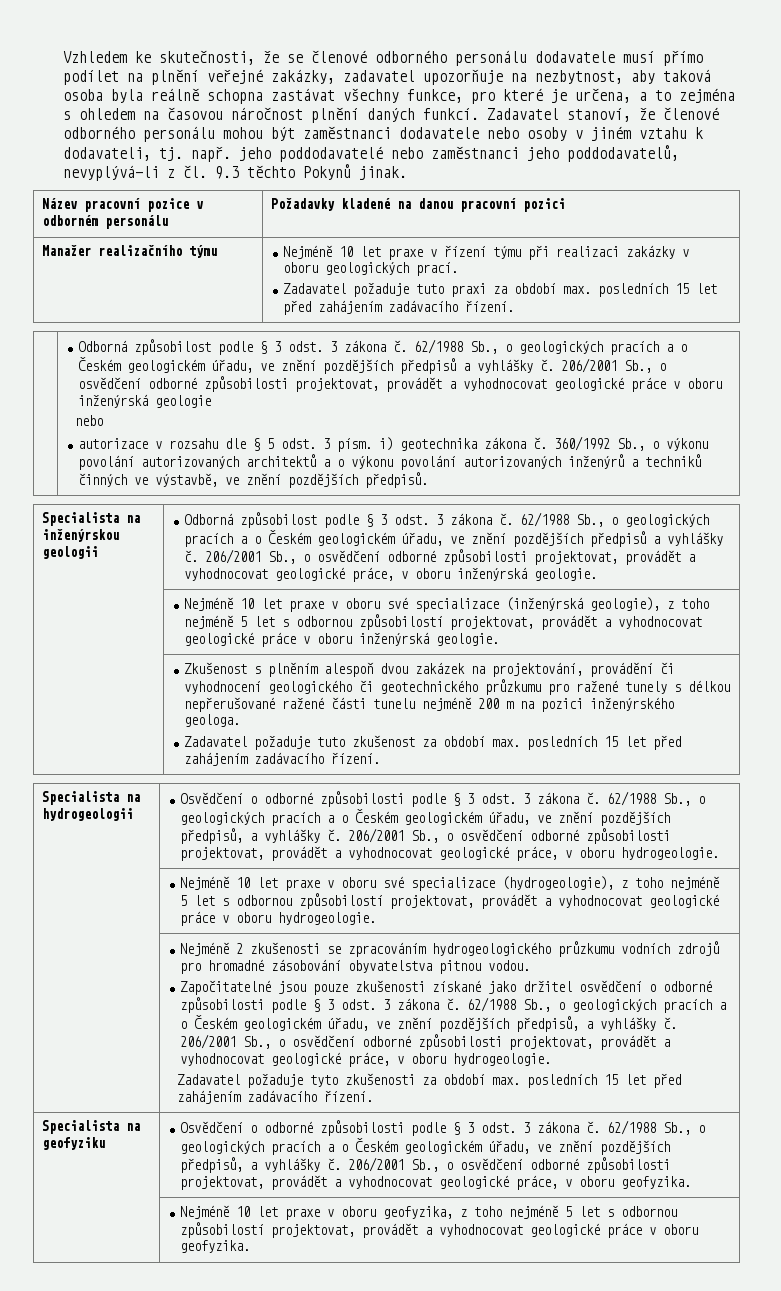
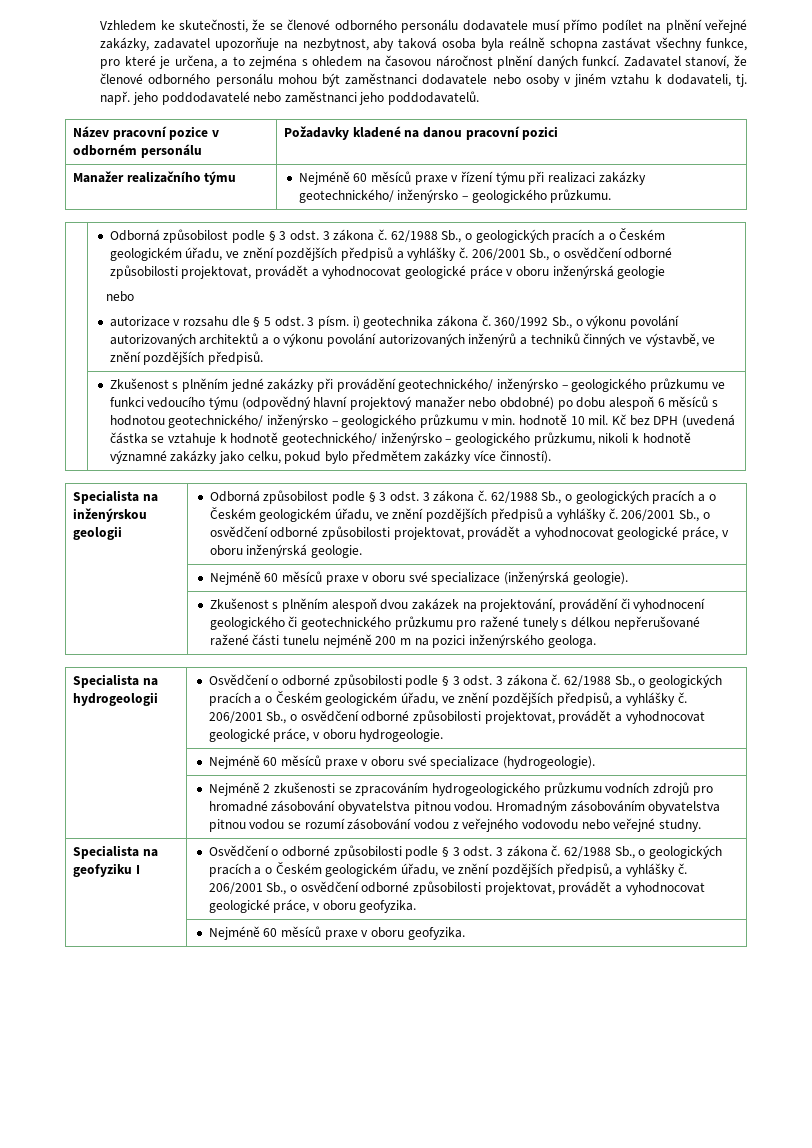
[566,145,679,162] [62,164,407,181] poddodavatelů, nevyplývá-li z čl. 9.3 těchto Pokynů jinak. -> [388,91,480,105] poddodavatelů.
[339,246,382,257] 10 let -> [353,171,412,182] 60 měsíců
[682,249,690,257] [283,262,459,276] [283,283,718,297] [283,300,515,315] v oboru geologických prací. // Zadavatel požaduje tuto praxi za období max. posledních 15 let před zahájením zadávacího řízení. -> [298,189,612,203] geotechnického/ inženýrsko – geologického průzkumu.
(429, 480) none -> [109,378,725,392] [109,396,718,410] [109,414,735,428] [109,432,691,446] [109,450,551,464] // | Zkušenost s plněním jedné zakázky při provádění geotechnického/ inženýrsko – geologického průzkumu ve funkci vedoucího týmu (odpovědný hlavní projektový manažer nebo obdobné) po dobu alespoň 6 měsíců s hodnotou geotechnického/ inženýrsko – geologického průzkumu v min. hodnotě 10 mil. Kč bez DPH (uvedená částka se vztahuje k hodnotě geotechnického/ inženýrsko – geologického průzkumu, nikoli k hodnotě významné zakázky jako celku, pokud bylo předmětem zakázky více činností).
[240,598,283,609] 10 let -> [264,571,323,582] 60 měsíců
[590,597,710,611] [184,614,703,630] [184,632,500,647] geologie), z toho nejméně 5 let s odbornou způsobilostí projektovat, provádět a vyhodnocovat geologické práce v oboru inženýrská geologie. -> [572,572,628,585] geologie).
[184,735,682,750] [184,752,381,766] // Zadavatel požaduje tuto zkušenost za období max. posledních 15 let před zahájením zadávacího řízení. -> (596, 641) none
[236,876,721,891] [180,893,720,909] [180,911,377,926] 10 let praxe v oboru své specializace (hydrogeologie), z toho nejméně 5 let s odbornou způsobilostí projektovat, provádět a vyhodnocovat geologické práce v oboru hydrogeologie. -> [263,755,595,769] 60 měsíců praxe v oboru své specializace (hydrogeologie).
[180,980,713,995] [180,997,727,1013] [180,1015,678,1032] [180,1034,671,1050] [180,1052,552,1067] [177,1073,682,1088] [177,1090,374,1104] // Započitatelné jsou pouze zkušenosti získané jako držitel osvědčení o odborné způsobilosti podle § 3 odst. 3 zákona č. 62/1988 Sb., o geologických pracích a o Českém geologickém úřadu, ve znění pozdějších předpisů, a vyhlášky č. 206/2001 Sb., o osvědčení odborné způsobilosti projektovat, provádět a vyhodnocovat geologické práce, v oboru hydrogeologie. // Zadavatel požaduje tyto zkušenosti za období max. posledních 15 let před zahájením zadávacího řízení. -> [496,800,721,814] [208,818,701,832] Hromadným zásobováním obyvatelstva pitnou vodou se rozumí zásobování vodou z veřejného vodovodu nebo veřejné studny.
(106, 1143) none -> [135,865,140,874] I
[236,1205,678,1220] [180,1222,699,1238] 10 let praxe v oboru geofyzika, z toho nejméně 5 let s odbornou způsobilostí projektovat, provádět a vyhodnocovat geologické práce v oboru -> [263,926,405,940] 60 měsíců praxe v oboru

